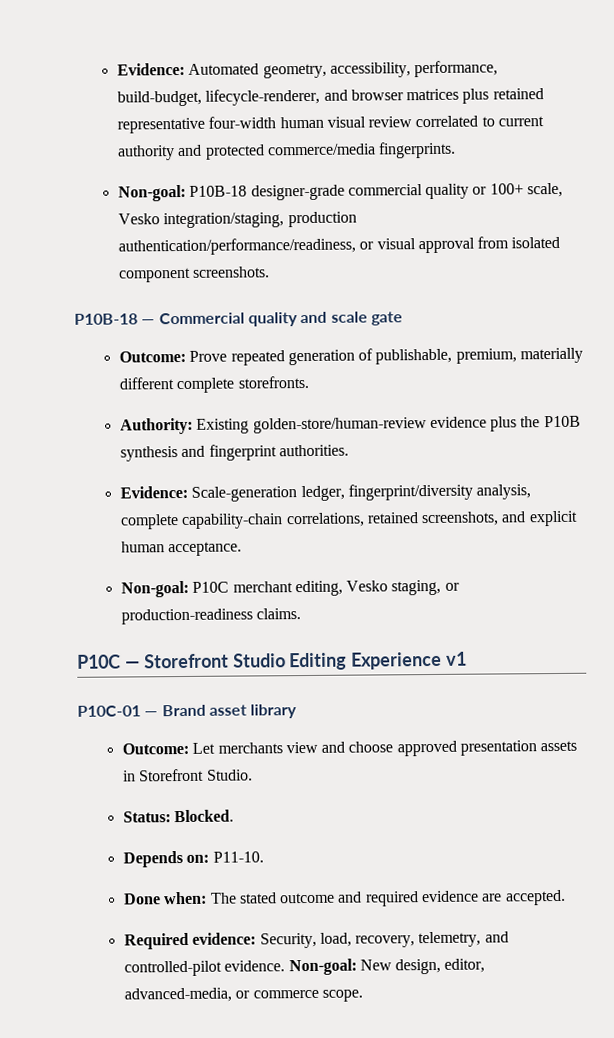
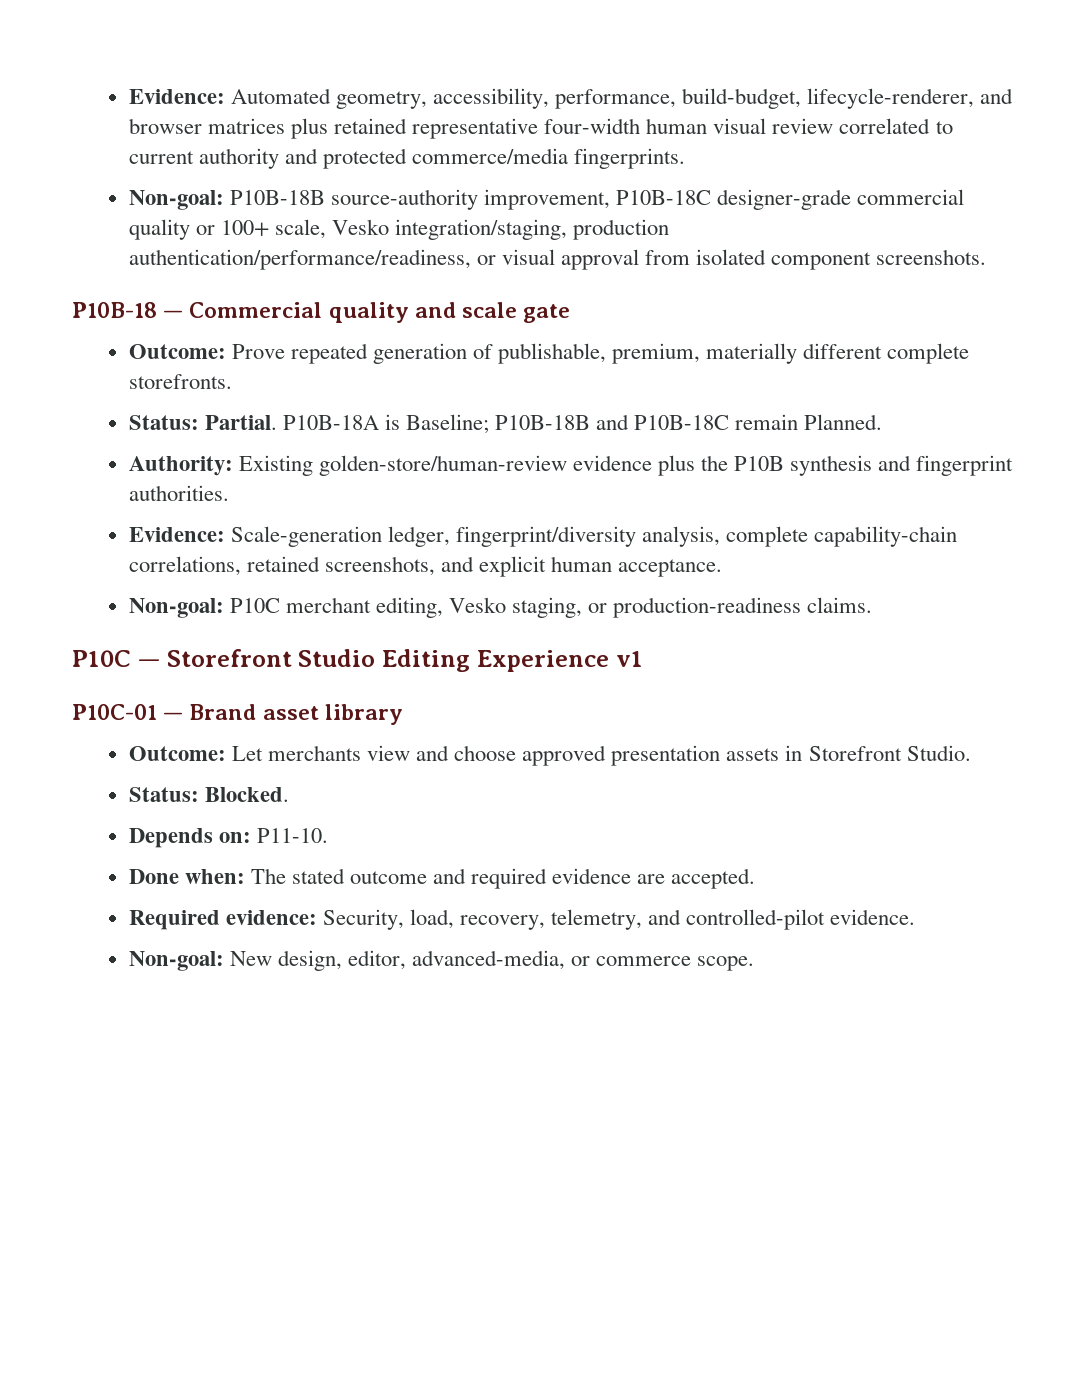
[189,185,248,197] P10B-18 -> [229,189,712,210] P10B-18B source-authority improvement, P10B-18C
(309, 382) none -> [128,414,883,434] // Status: Partial. P10B-18A is Baseline; P10B-18B and P10B-18C remain Planned.
(286, 966) none -> (916, 917) //

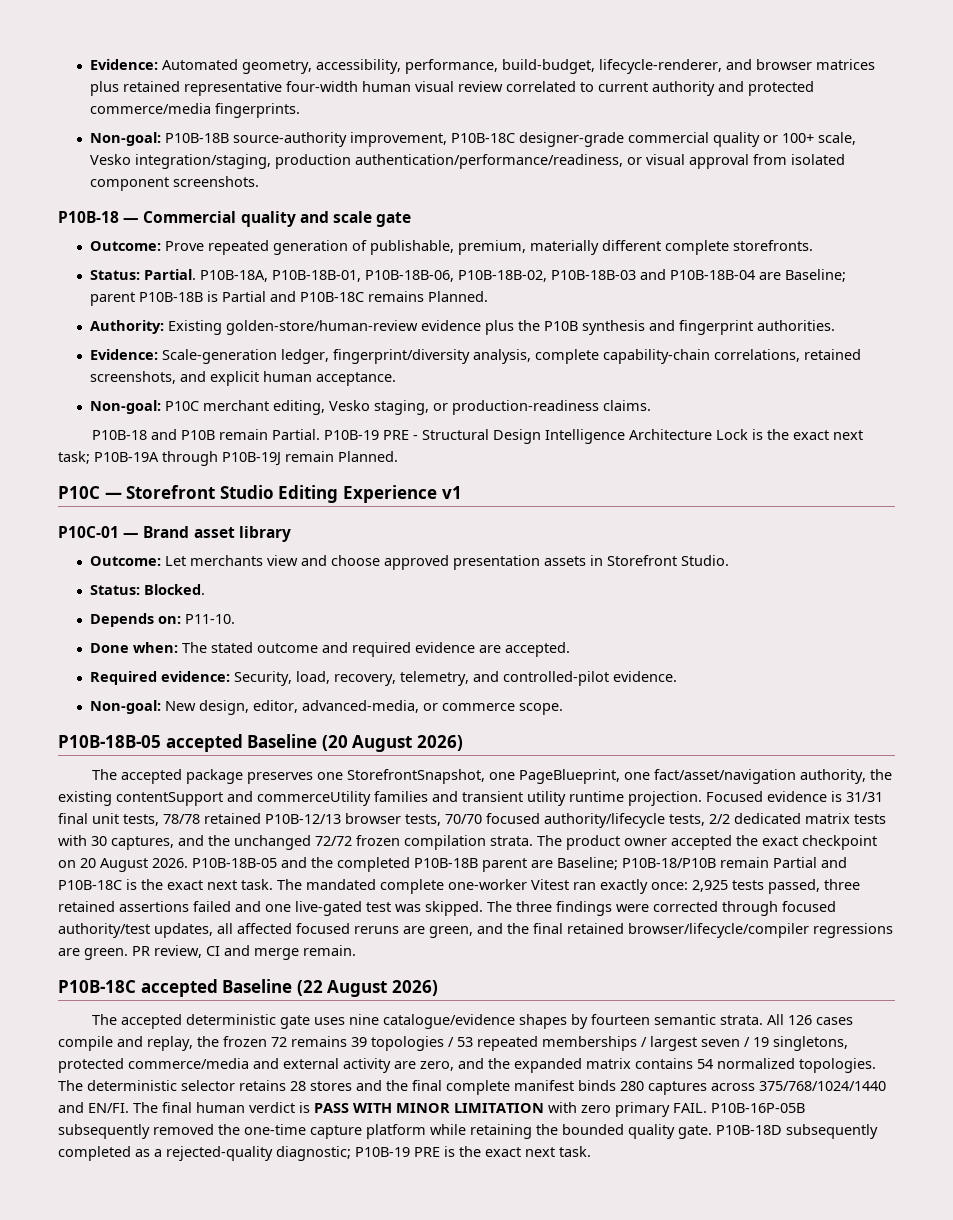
[282,414,799,434] P10B-18A is Baseline; P10B-18B and P10B-18C remain -> [200,269,847,282] [90,291,425,306] P10B-18A, P10B-18B-01, P10B-18B-06, P10B-18B-02, P10B-18B-03 and P10B-18B-04 are Baseline; parent P10B-18B is Partial and P10B-18C remains
(873, 605) none -> [91,429,863,444] [58,451,398,466] // P10B-18 and P10B remain Partial. P10B-19 PRE - Structural Design Intelligence Architecture Lock is the exact next task; P10B-19A through P10B-19J remain Planned.
(755, 963) none -> [58,734,463,752] [91,769,892,784] [58,791,883,806] [58,813,886,828] [58,835,877,850] [58,857,847,872] [58,879,860,894] [58,901,836,916] [58,923,893,938] [58,945,356,960] [58,979,438,997] [91,1014,853,1029] [58,1036,848,1051] [58,1058,876,1073] [58,1080,886,1095] [58,1102,805,1117] [58,1124,878,1139] [58,1146,591,1161] // P10B-18B-05 accepted Baseline (20 August 2026) // The accepted package preserves one StorefrontSnapshot, one PageBlueprint, one fact/asset/navigation authority, the existing contentSupport and commerceUtility families and transient utility runtime projection. Focused evidence is 31/31 final unit tests, 78/78 retained P10B-12/13 browser tests, 70/70 focused authority/lifecycle tests, 2/2 dedicated matrix tests with 30 captures, and the unchanged 72/72 frozen compilation strata. The product owner accepted the exact checkpoint on 20 August 2026. P10B-18B-05 and the completed P10B-18B parent are Baseline; P10B-18/P10B remain Partial and P10B-18C is the exact next task. The mandated complete one-worker Vitest ran exactly once: 2,925 tests passed, three retained assertions failed and one live-gated test was skipped. The three findings were corrected through focused authority/test updates, all affected focused reruns are green, and the final retained browser/lifecycle/compiler regressions are green. PR review, CI and merge remain. // P10B-18C accepted Baseline (22 August 2026) // The accepted deterministic gate uses nine catalogue/evidence shapes by fourteen semantic strata. All 126 cases compile and replay, the frozen 72 remains 39 topologies / 53 repeated memberships / largest seven / 19 singletons, protected commerce/media and external activity are zero, and the expanded matrix contains 54 normalized topologies. The deterministic selector retains 28 stores and the final complete manifest binds 280 captures across 375/768/1024/1440 and EN/FI. The final human verdict is PASS WITH MINOR LIMITATION with zero primary FAIL. P10B-16P-05B subsequently removed the one-time capture platform while retaining the bounded quality gate. P10B-18D subsequently completed as a rejected-quality diagnostic; P10B-19 PRE is the exact next task.

